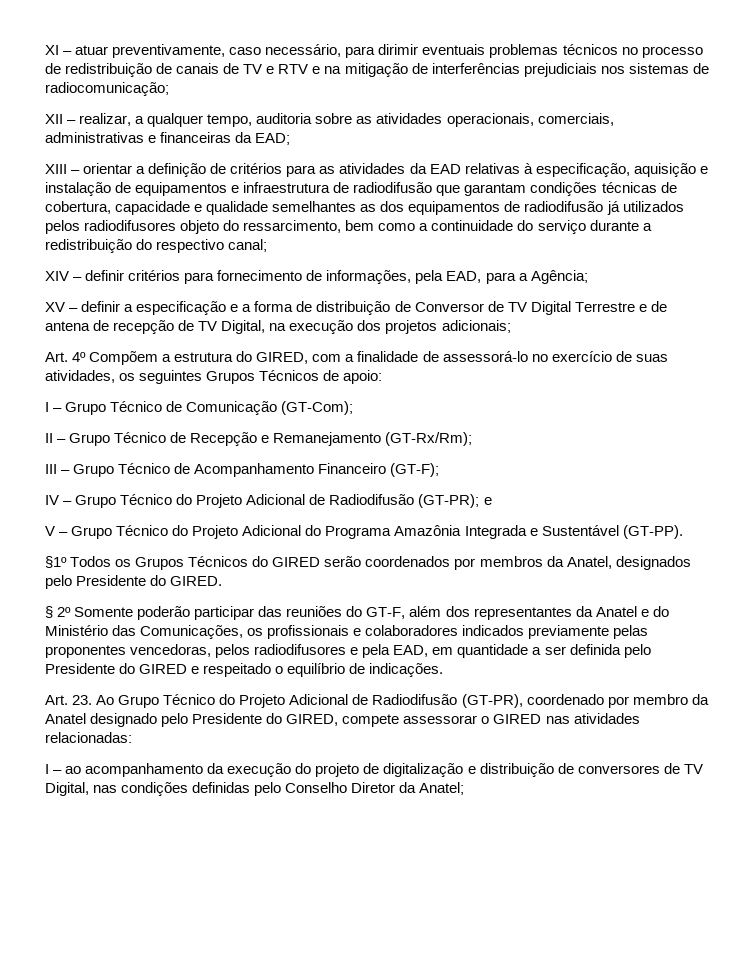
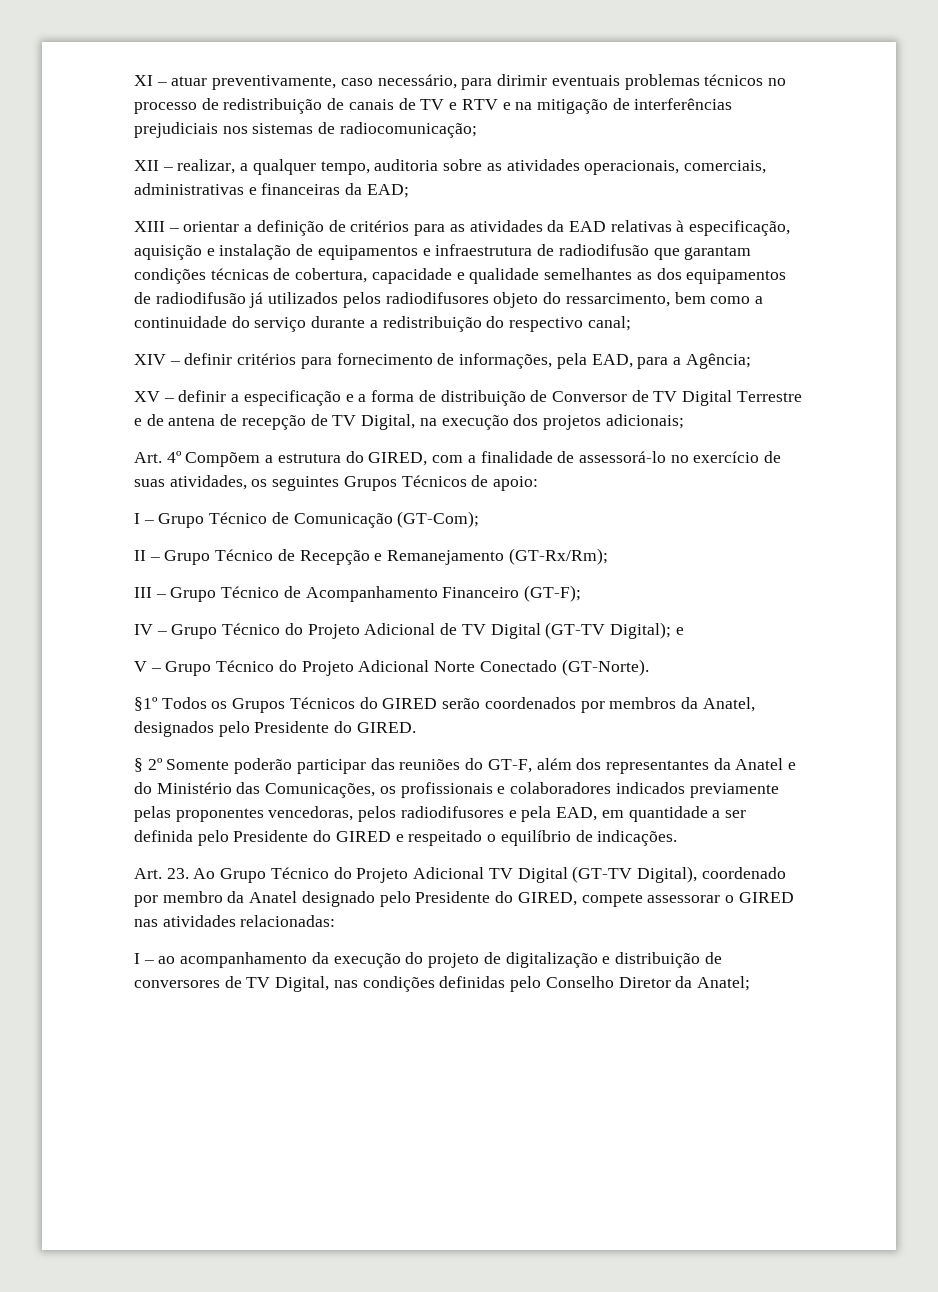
[329,494,480,508] Radiodifusão (GT-PR); -> [461,622,671,639] TV Digital (GT-TV Digital);
[305,525,683,539] do Programa Amazônia Integrada e Sustentável (GT-PP). -> [434,659,649,676] Norte Conectado (GT-Norte).
[352,694,523,708] de Radiodifusão (GT-PR), -> [488,866,697,883] TV Digital (GT-TV Digital),

